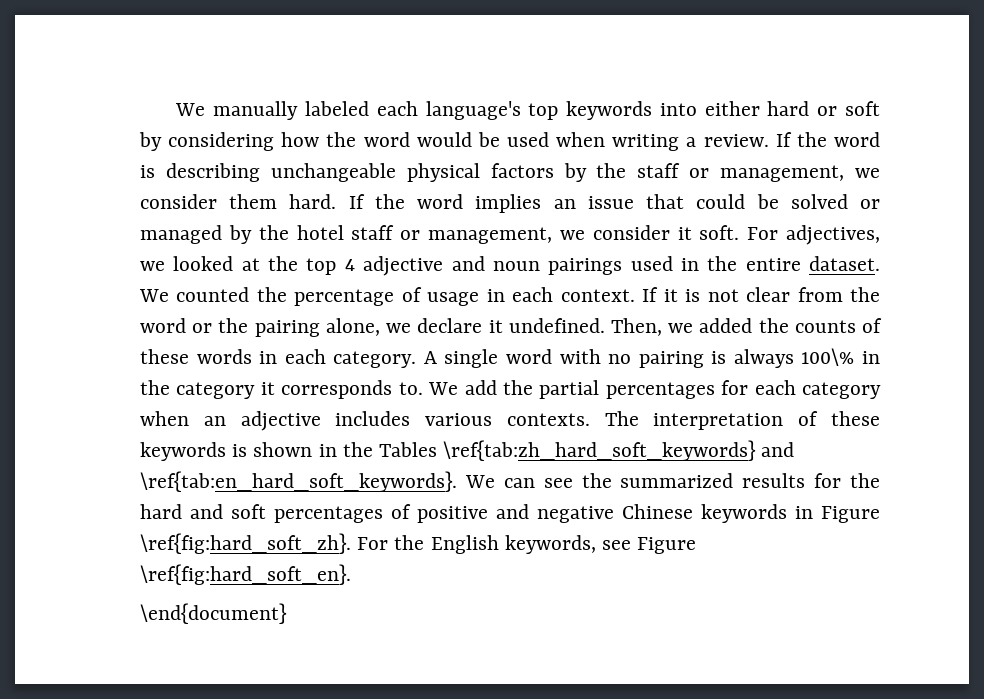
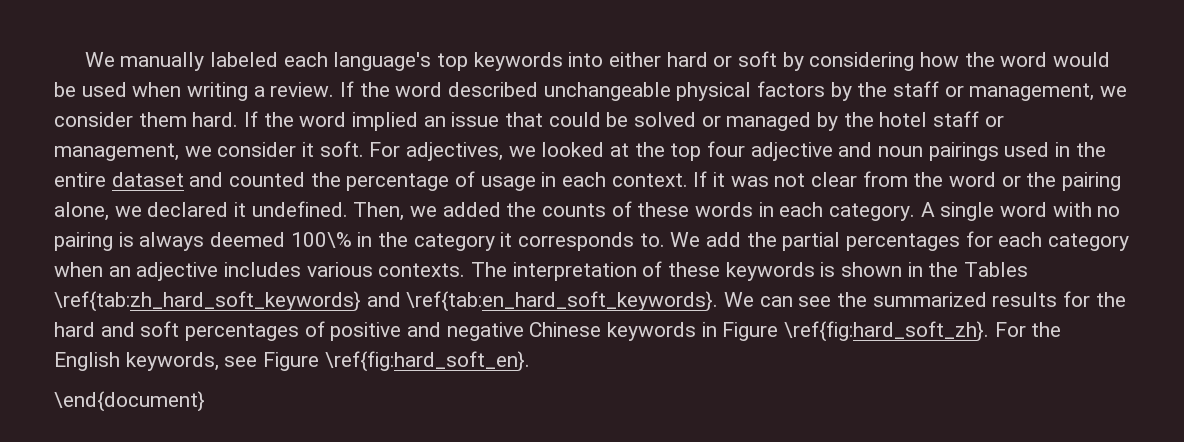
[140,163,260,182] is describing -> [448,82,539,97] described
[475,194,542,213] implies -> [352,112,419,131] implied
[344,259,355,271] 4 -> [707,141,746,157] four
[809,256,880,271] [139,289,169,302] dataset. We -> [111,172,224,187] dataset and
[685,289,701,302] is -> [730,176,769,187] was
[417,318,483,333] declare -> [147,202,229,217] declared
(794, 358) none -> [210,232,286,247] deemed

